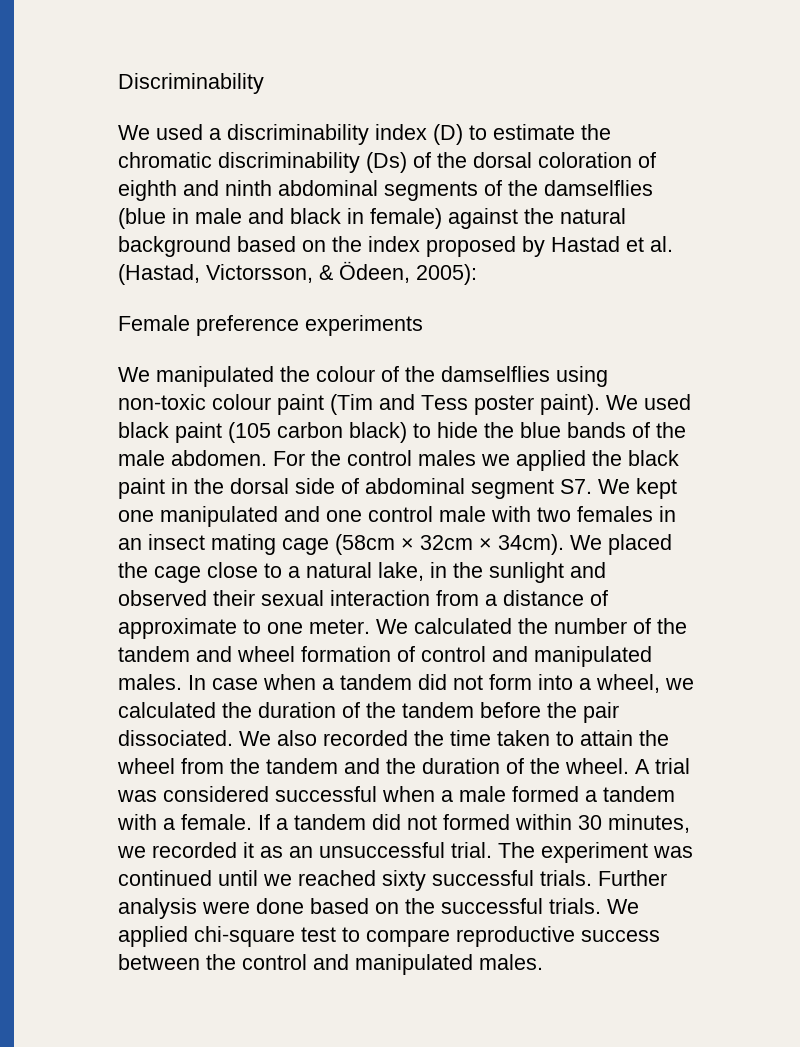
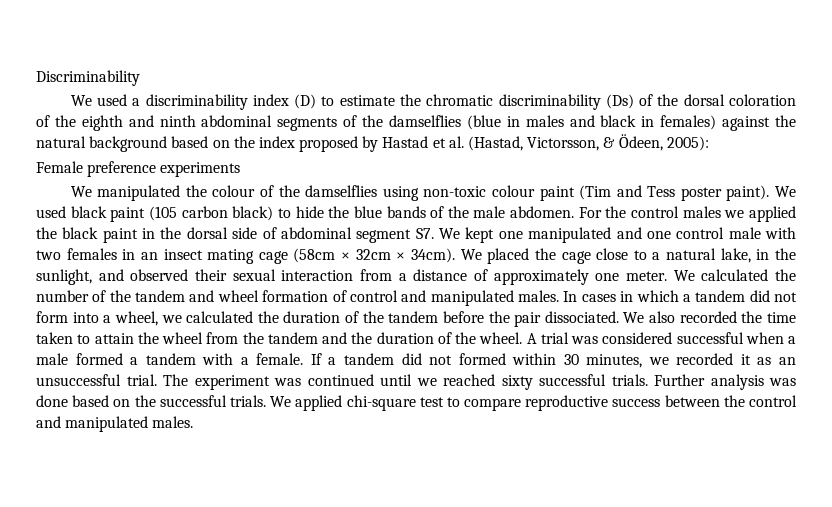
(656, 160) none -> [54,115,76,127] the
[195,208,242,224] male -> [525,115,564,127] males
[370,208,442,229] female) -> [660,115,717,130] females)
[489,562,564,583] sunlight -> [36,269,92,285] sunlight,
[118,618,261,639] approximate to -> [493,269,589,285] approximately
[212,674,316,690] case when -> [581,290,679,302] cases in which
[202,901,250,914] were -> [769,378,796,386] was

